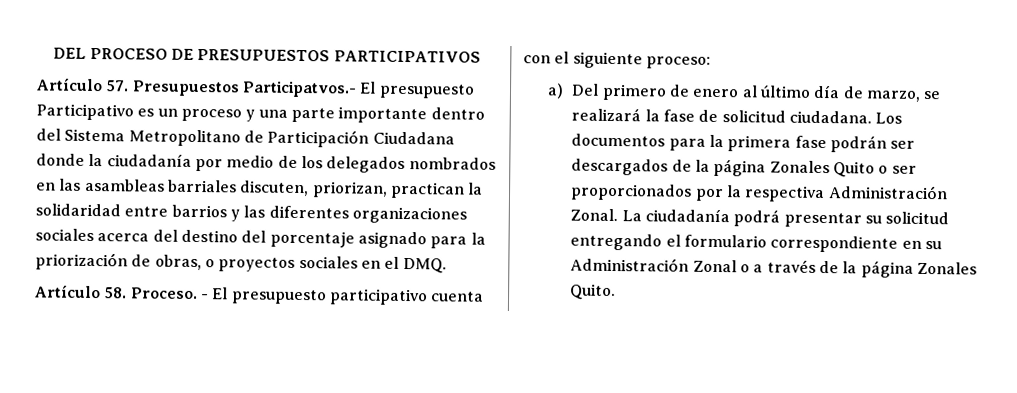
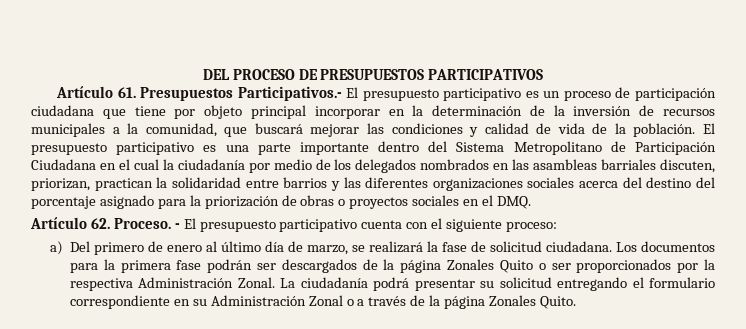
[105,80,475,99] [36,103,134,121] 57. Presupuestos Participatvos.- El presupuesto Participativo -> [117,86,522,101] 61. Presupuestos Participativos.- El presupuesto participativo
[245,109,256,122] y -> [615,87,716,101] [31,105,716,119] [31,123,715,137] [31,142,217,155] de participación ciudadana que tiene por objeto principal incorporar en la determinación de la inversión de recursos municipales a la comunidad, que buscará mejorar las condiciones y calidad de vida de la población. El presupuesto participativo es
[36,153,85,166] donde -> [99,159,159,170] en el cual
[154,254,202,271] obras, -> [300,195,335,206] obras
[104,287,128,299] 58. -> [90,218,110,229] 62.

